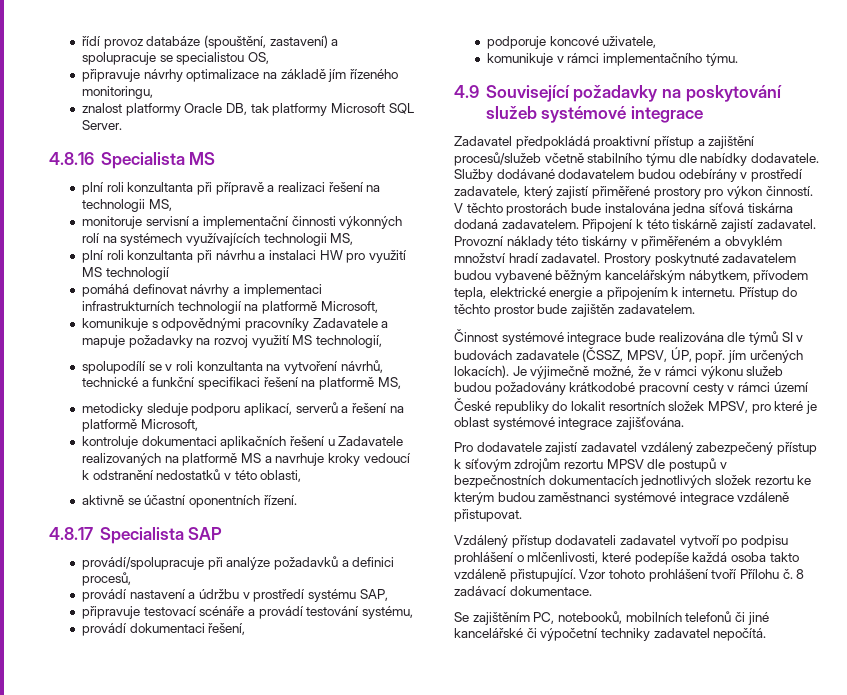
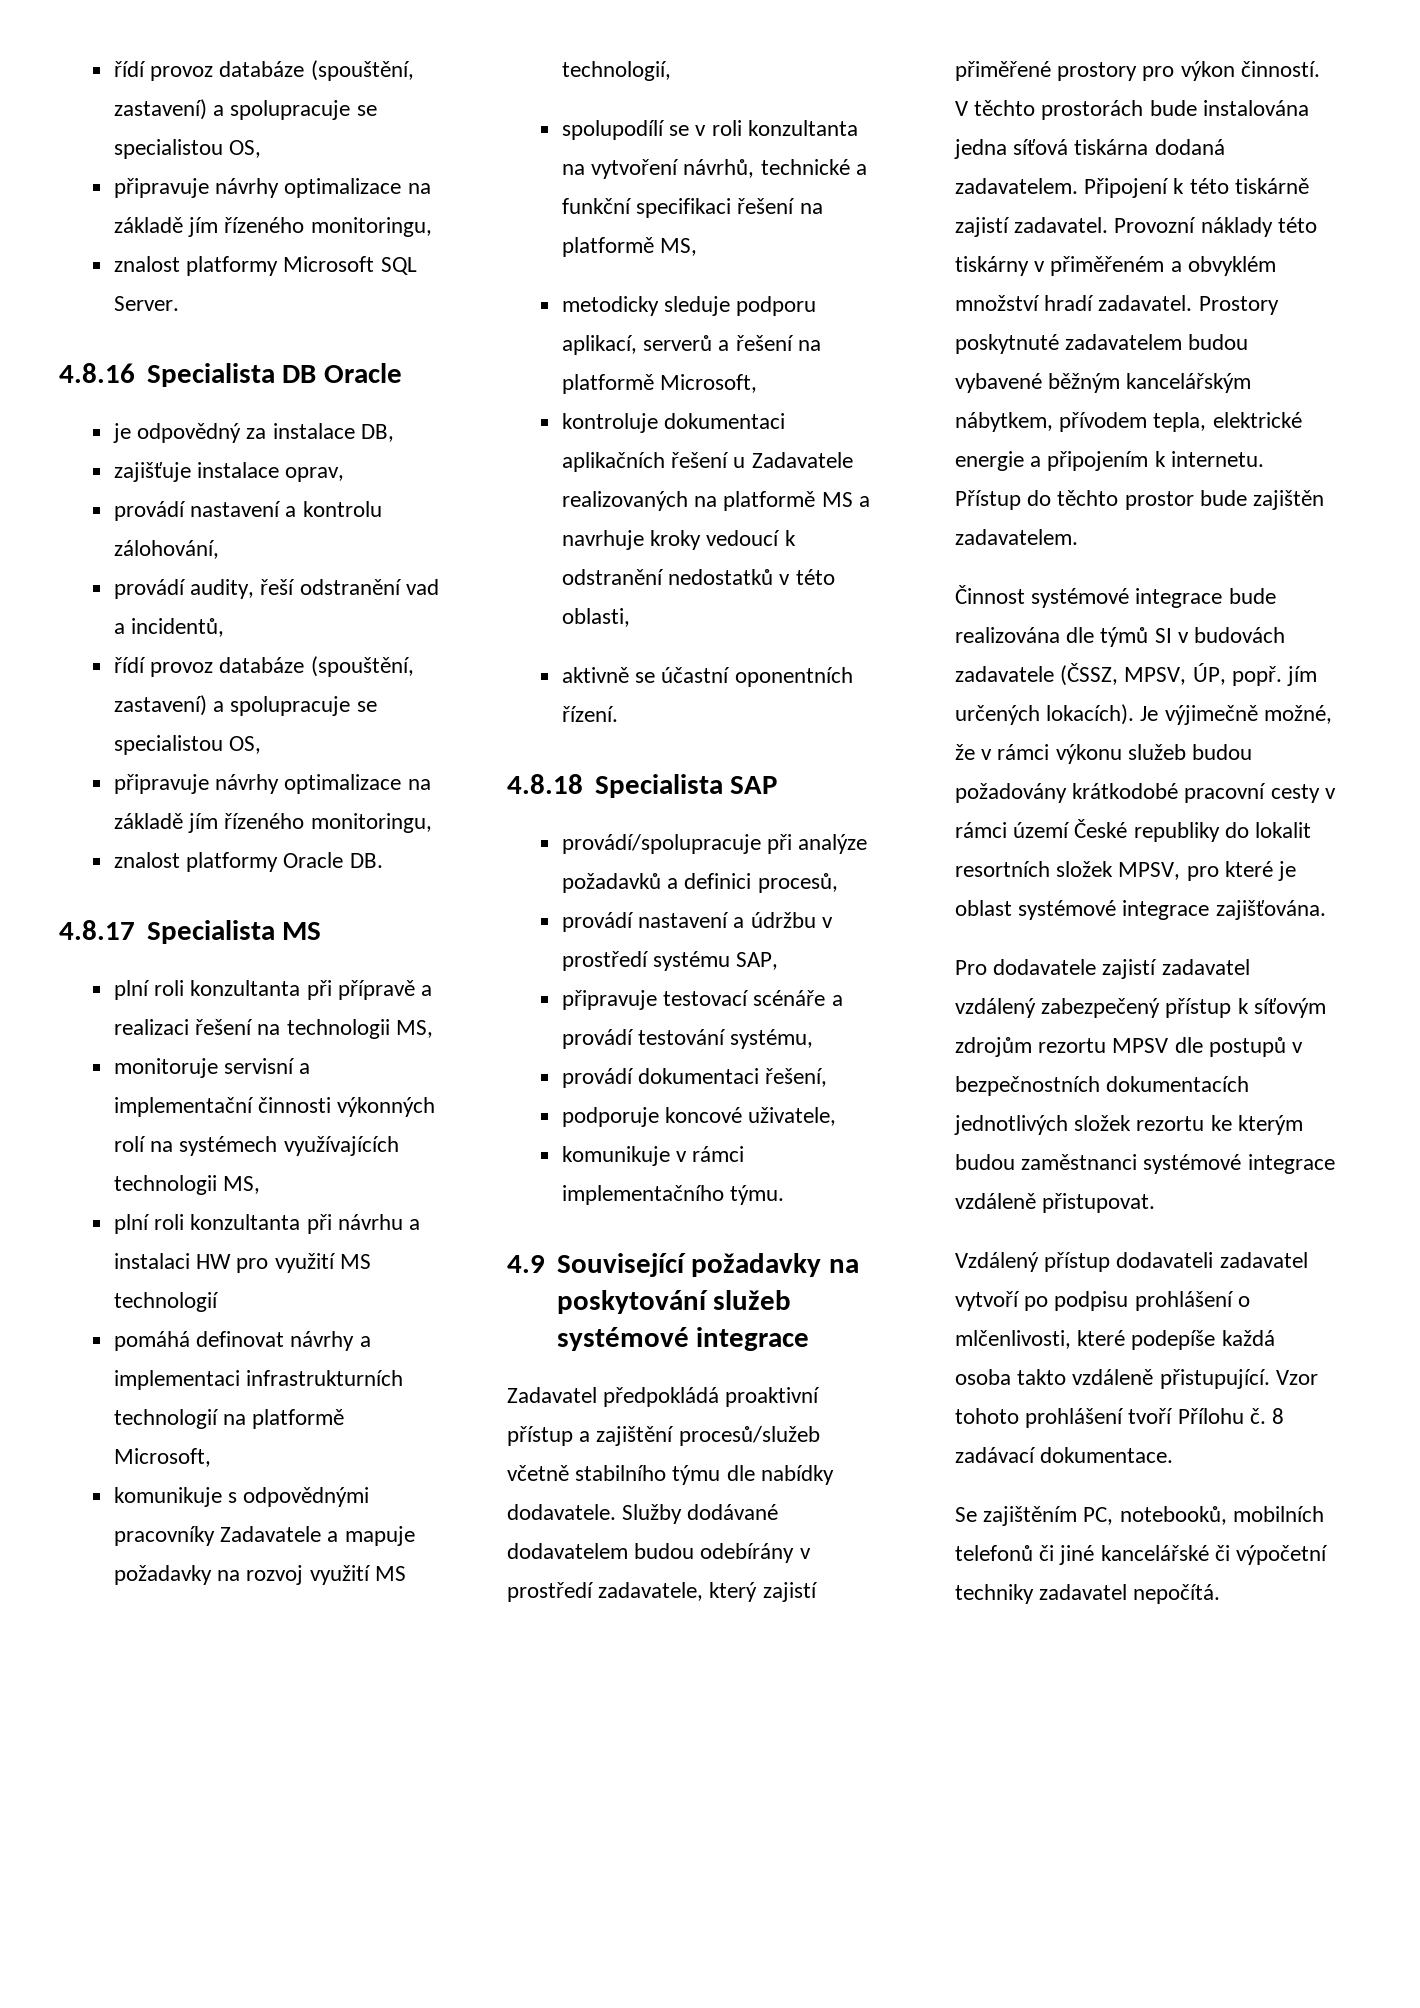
[184,103,414,116] [82,120,123,130] [49,152,94,165] Oracle DB, tak platformy Microsoft SQL Server. // 4.8.16 -> [283,256,417,275] [113,296,179,311] [59,363,403,387] [112,423,394,443] [113,462,345,482] [113,501,382,521] [113,540,219,559] [113,579,439,599] [113,618,225,637] [113,656,414,677] [113,695,377,716] [113,735,262,755] [113,774,431,794] [113,813,432,833] [113,852,383,872] [59,920,135,940] Microsoft SQL Server. // 4.8.16 Specialista DB Oracle // je odpovědný za instalace DB, // zajišťuje instalace oprav, // provádí nastavení a kontrolu zálohování, // provádí audity, řeší odstranění vad a incidentů, // řídí provoz databáze (spouštění, zastavení) a spolupracuje se specialistou OS, // připravuje návrhy optimalizace na základě jím řízeného monitoringu, // znalost platformy Oracle DB. // 4.8.17
[49,527,93,540] 4.8.17 -> [507,774,583,794] 4.8.18

